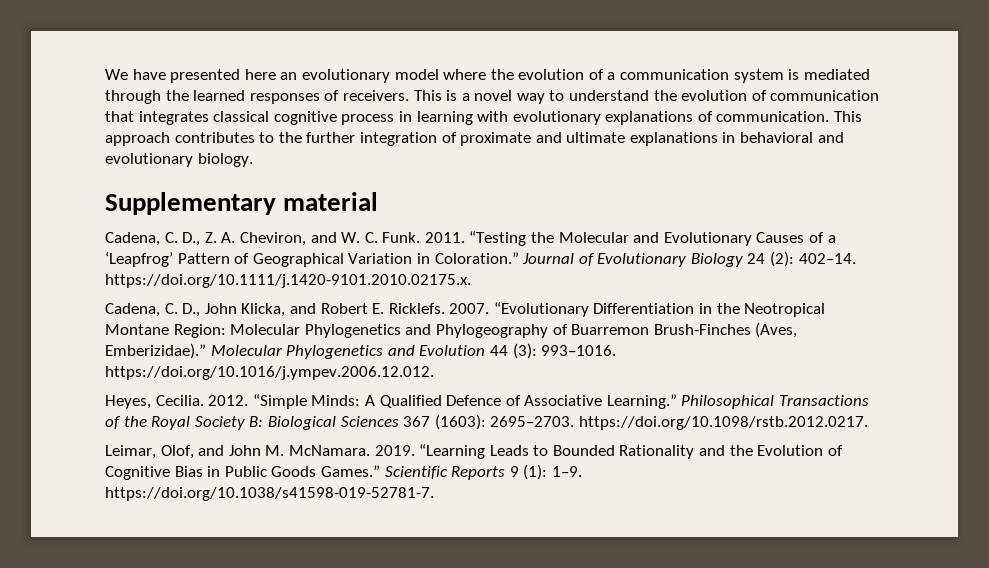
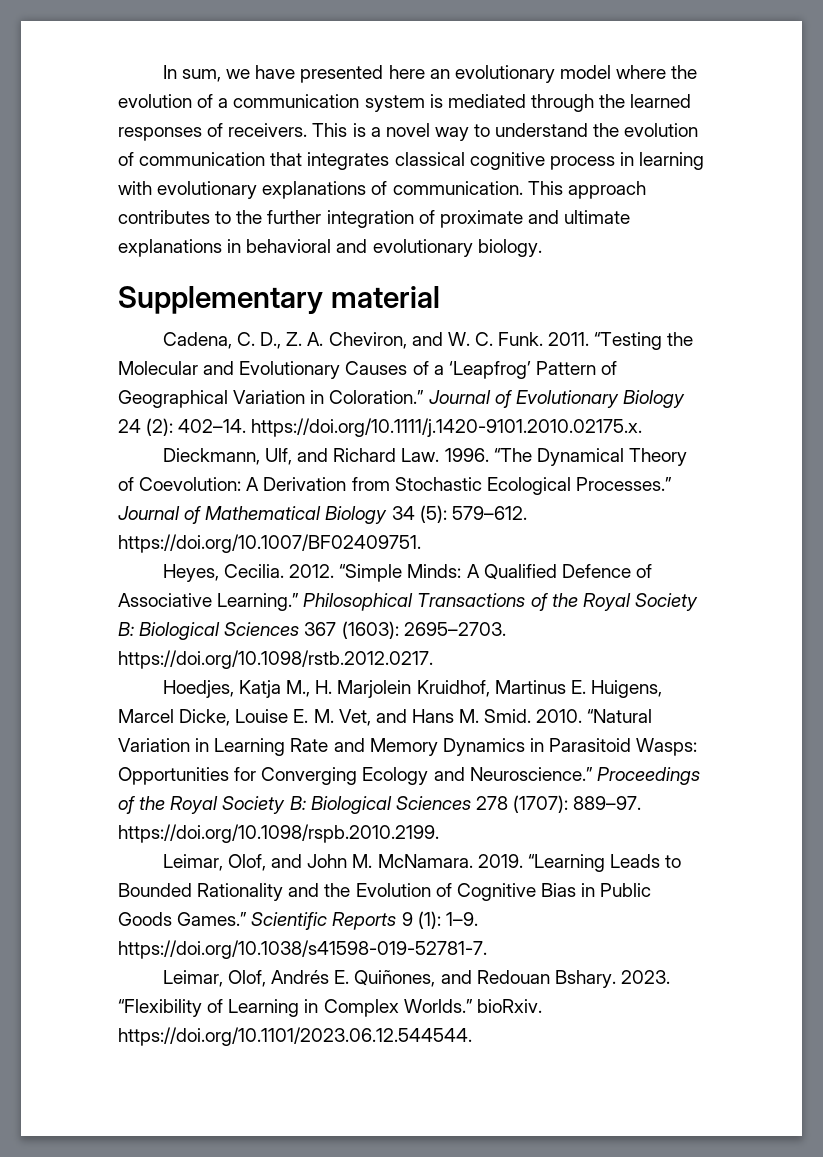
[105,69,128,80] We -> [162,65,251,82] In sum, we
[105,302,826,317] [105,322,798,338] [105,343,617,359] [105,366,434,380] Cadena, C. D., John Klicka, and Robert E. Ricklefs. 2007. “Evolutionary Differentiation in the Neotropical Montane Region: Molecular Phylogenetics and Phylogeography of Buarremon Brush-Finches (Aves, Emberizidae).” Molecular Phylogenetics and Evolution 44 (3): 993–1016. https://doi.org/10.1016/j.ympev.2006.12.012. -> [162,448,687,466] [118,477,672,495] [118,505,527,524] [118,534,421,553] Dieckmann, Ulf, and Richard Law. 1996. “The Dynamical Theory of Coevolution: A Derivation from Stochastic Ecological Processes.” Journal of Mathematical Biology 34 (5): 579–612. https://doi.org/10.1007/BF02409751.
(868, 423) none -> [162,680,662,698] [118,709,653,726] [118,738,698,756] [118,767,700,785] [118,795,642,814] [118,824,439,843] // Hoedjes, Katja M., H. Marjolein Kruidhof, Martinus E. Huigens, Marcel Dicke, Louise E. M. Vet, and Hans M. Smid. 2010. “Natural Variation in Learning Rate and Memory Dynamics in Parasitoid Wasps: Opportunities for Converging Ecology and Neuroscience.” Proceedings of the Royal Society B: Biological Sciences 278 (1707): 889–97. https://doi.org/10.1098/rspb.2010.2199.
(434, 494) none -> [162,970,670,988] [118,999,542,1017] [118,1027,472,1046] // Leimar, Olof, Andrés E. Quiñones, and Redouan Bshary. 2023. “Flexibility of Learning in Complex Worlds.” bioRxiv. https://doi.org/10.1101/2023.06.12.544544.

